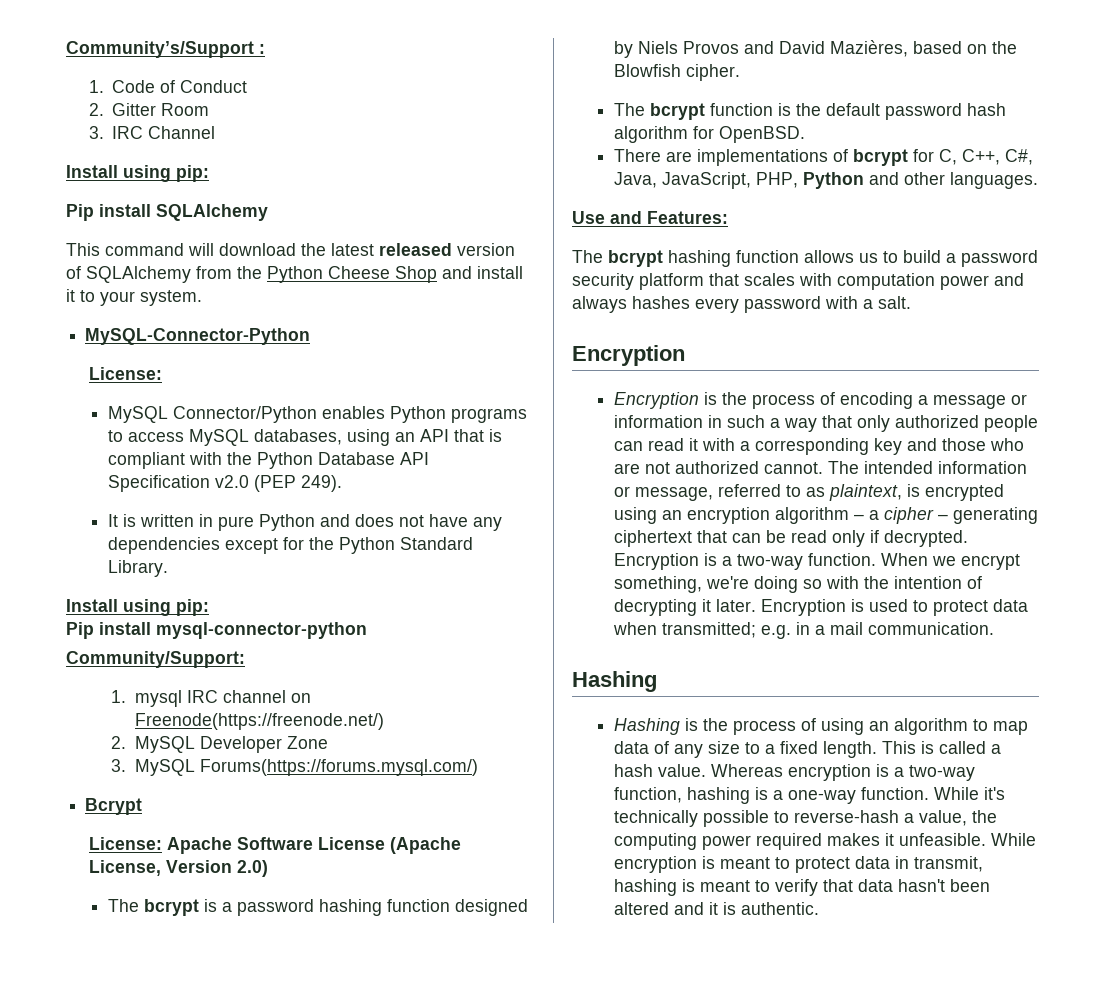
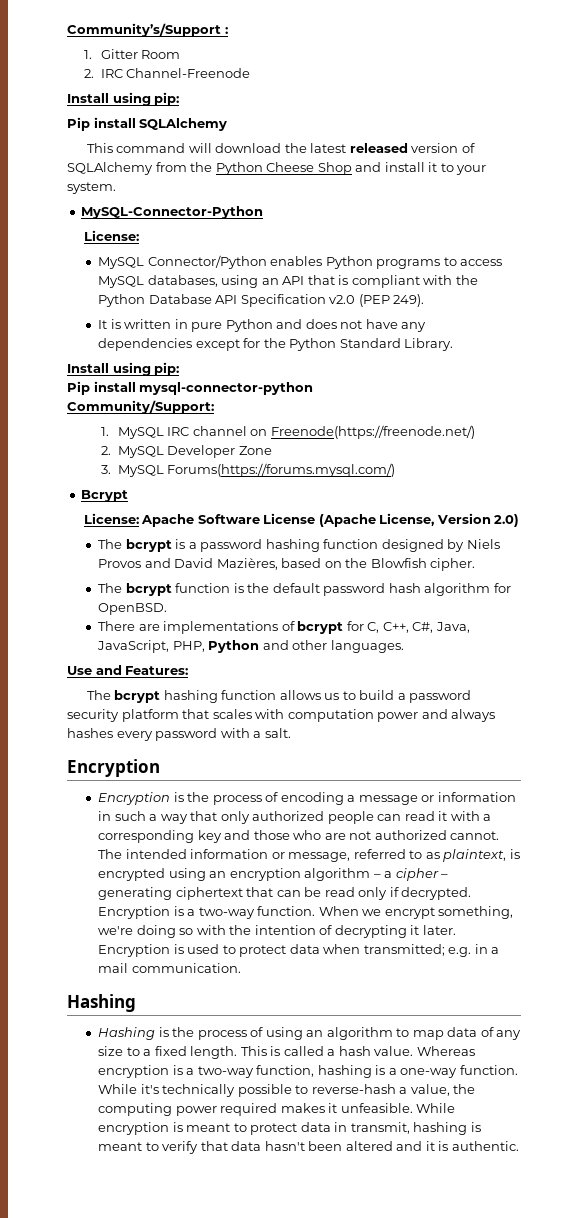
[112,80,248,93] [88,103,104,116] Code of Conduct // 2. -> (92, 54) none
[88,126,216,139] 3. IRC Channel -> [83,68,251,78] 2. IRC Channel-Freenode
[134,690,182,707] mysql -> [117,427,164,439] MySQL

